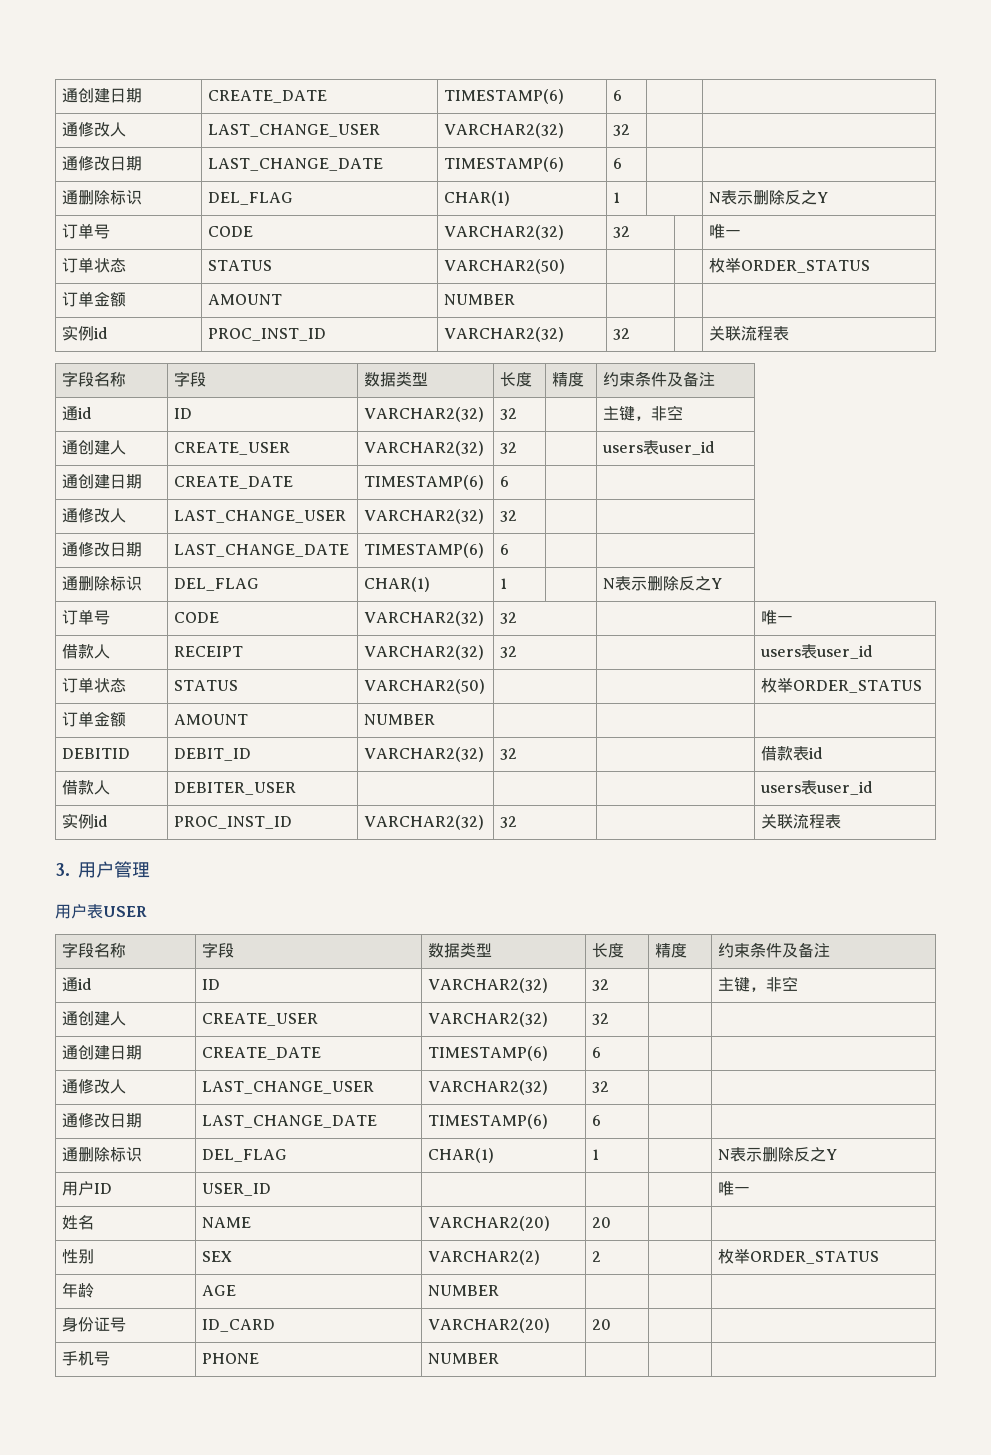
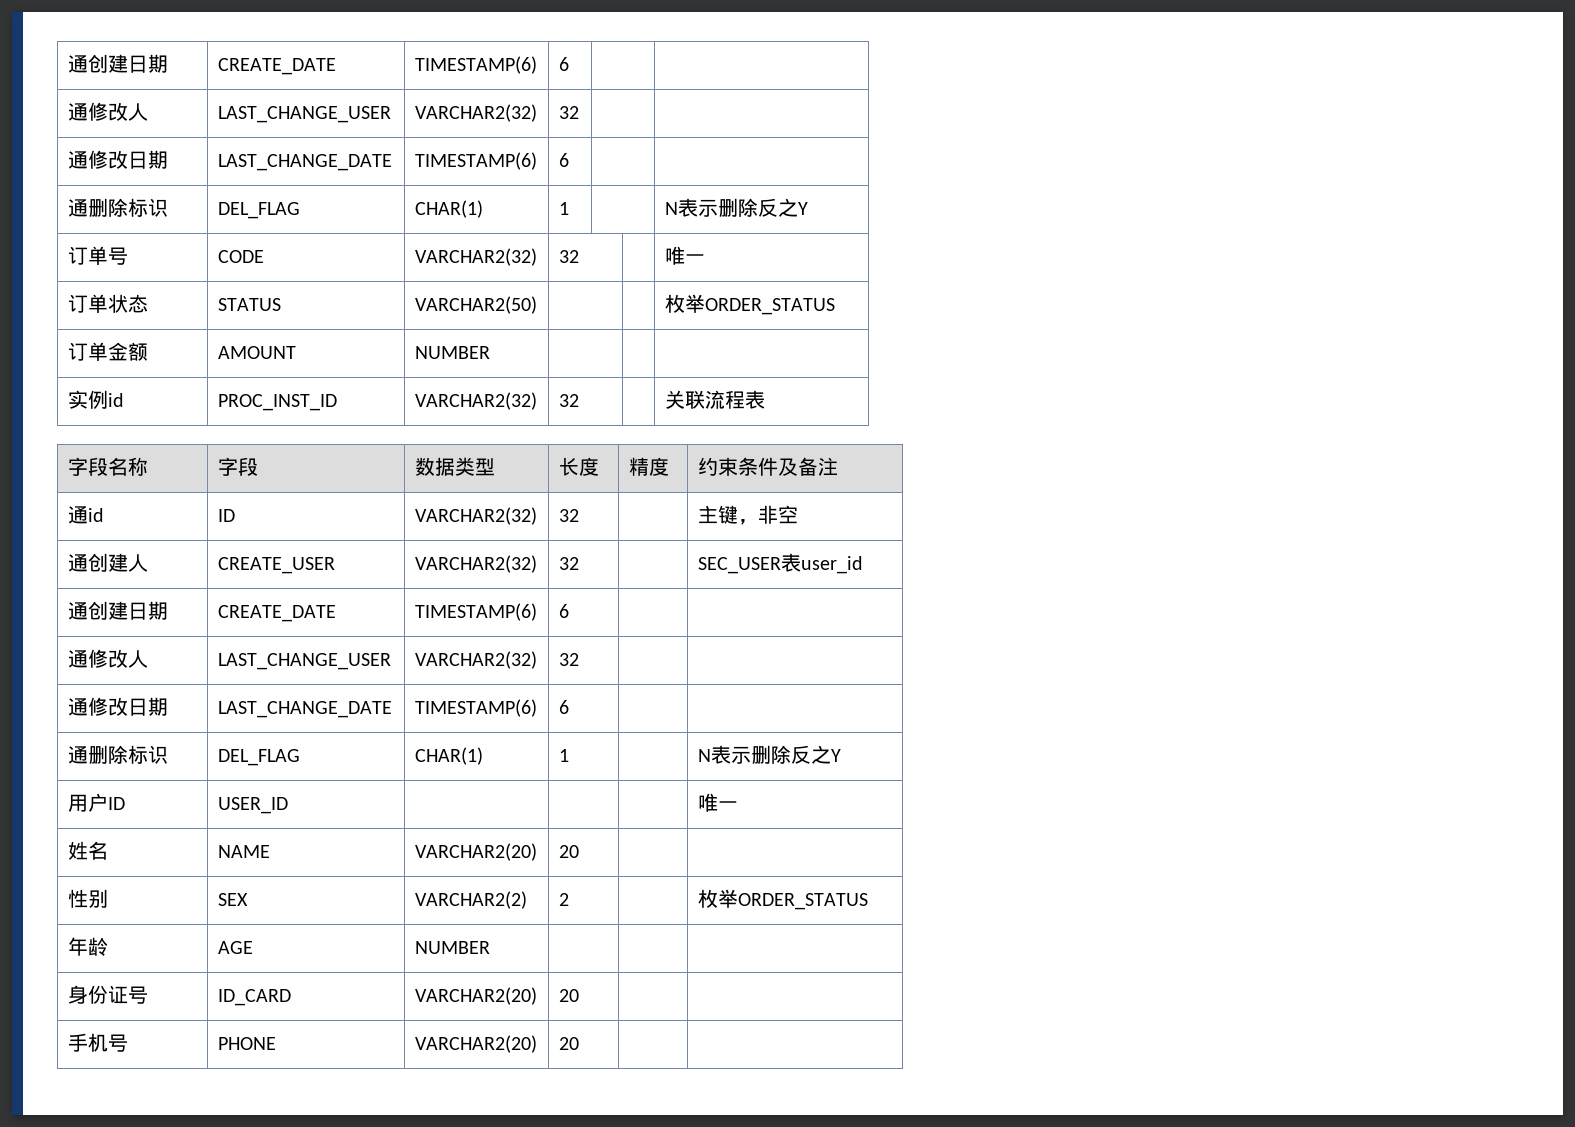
[603,445,644,453] users -> [697,557,781,574] SEC_USER
[62,609,111,625] [174,612,220,623] [364,611,485,626] [500,612,518,624] [761,610,794,625] [62,644,111,659] [174,646,244,657] [364,645,485,660] [500,646,518,658] [761,644,874,659] [62,677,127,693] [174,680,239,691] [364,679,486,694] [761,678,923,693] [62,711,127,727] [174,714,249,725] [364,714,436,725] [62,748,131,759] [174,748,252,761] [364,747,485,762] [500,748,518,760] [761,746,824,761] [62,780,111,795] [174,782,297,795] [761,780,874,795] [62,813,109,829] [174,816,293,829] [364,815,485,830] [500,816,518,828] [761,814,842,829] [55,861,150,878] [55,904,147,919] [62,942,127,958] [202,942,235,958] [428,942,493,958] [592,943,625,958] [655,943,688,958] [718,942,831,958] [62,977,93,992] [202,979,221,990] [428,978,549,993] [592,979,610,991] [718,976,799,992] [62,1011,127,1026] [202,1013,319,1026] [428,1012,549,1027] [592,1013,610,1025] [62,1045,143,1060] [202,1047,322,1060] [428,1046,549,1061] [592,1047,602,1058] [62,1078,127,1094] [202,1081,375,1094] [428,1080,549,1095] [592,1081,610,1093] [62,1112,143,1128] [202,1115,378,1128] [428,1114,549,1129] [592,1115,602,1126] [62,1147,143,1162] [202,1149,288,1162] [428,1148,495,1163] [592,1149,600,1160] [718,1147,838,1162] // 订单号 | CODE | VARCHAR2(32) | 32 | | 唯一 // 借款人 | RECEIPT | VARCHAR2(32) | 32 | | users表user_id // 订单状态 | STATUS | VARCHAR2(50) | | | 枚举ORDER_STATUS // 订单金额 | AMOUNT | NUMBER | | | // DEBITID | DEBIT_ID | VARCHAR2(32) | 32 | | 借款表id // 借款人 | DEBITER_USER | | | | users表user_id // 实例id | PROC_INST_ID | VARCHAR2(32) | 32 | | 关联流程表 // 3.用户管理 // 用户表USER // 字段名称 | 字段 | 数据类型 | 长度 | 精度 | 约束条件及备注 // 通id | ID | VARCHAR2(32) | 32 | | 主键，非空 // 通创建人 | CREATE_USER | VARCHAR2(32) | 32 | | // 通创建日期 | CREATE_DATE | TIMESTAMP(6) | 6 | | // 通修改人 | LAST_CHANGE_USER | VARCHAR2(32) | 32 | | // 通修改日期 | LAST_CHANGE_DATE | TIMESTAMP(6) | 6 | | // 通删除标识 | DEL_FLAG | CHAR(1) | 1 | | N表示删除反之Y -> (841, 755) none
[428,1353,500,1364] NUMBER | -> [414,1035,537,1053] [558,1037,579,1050] VARCHAR2(20) | 20

